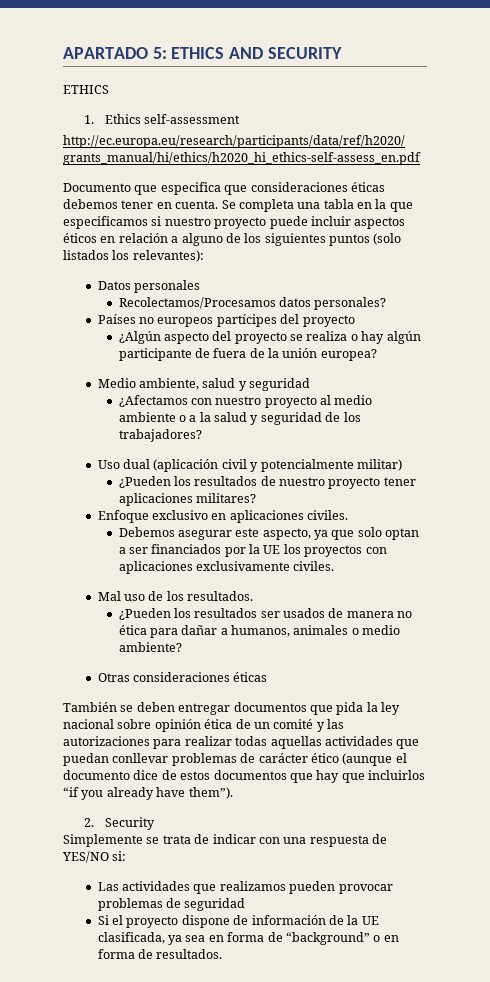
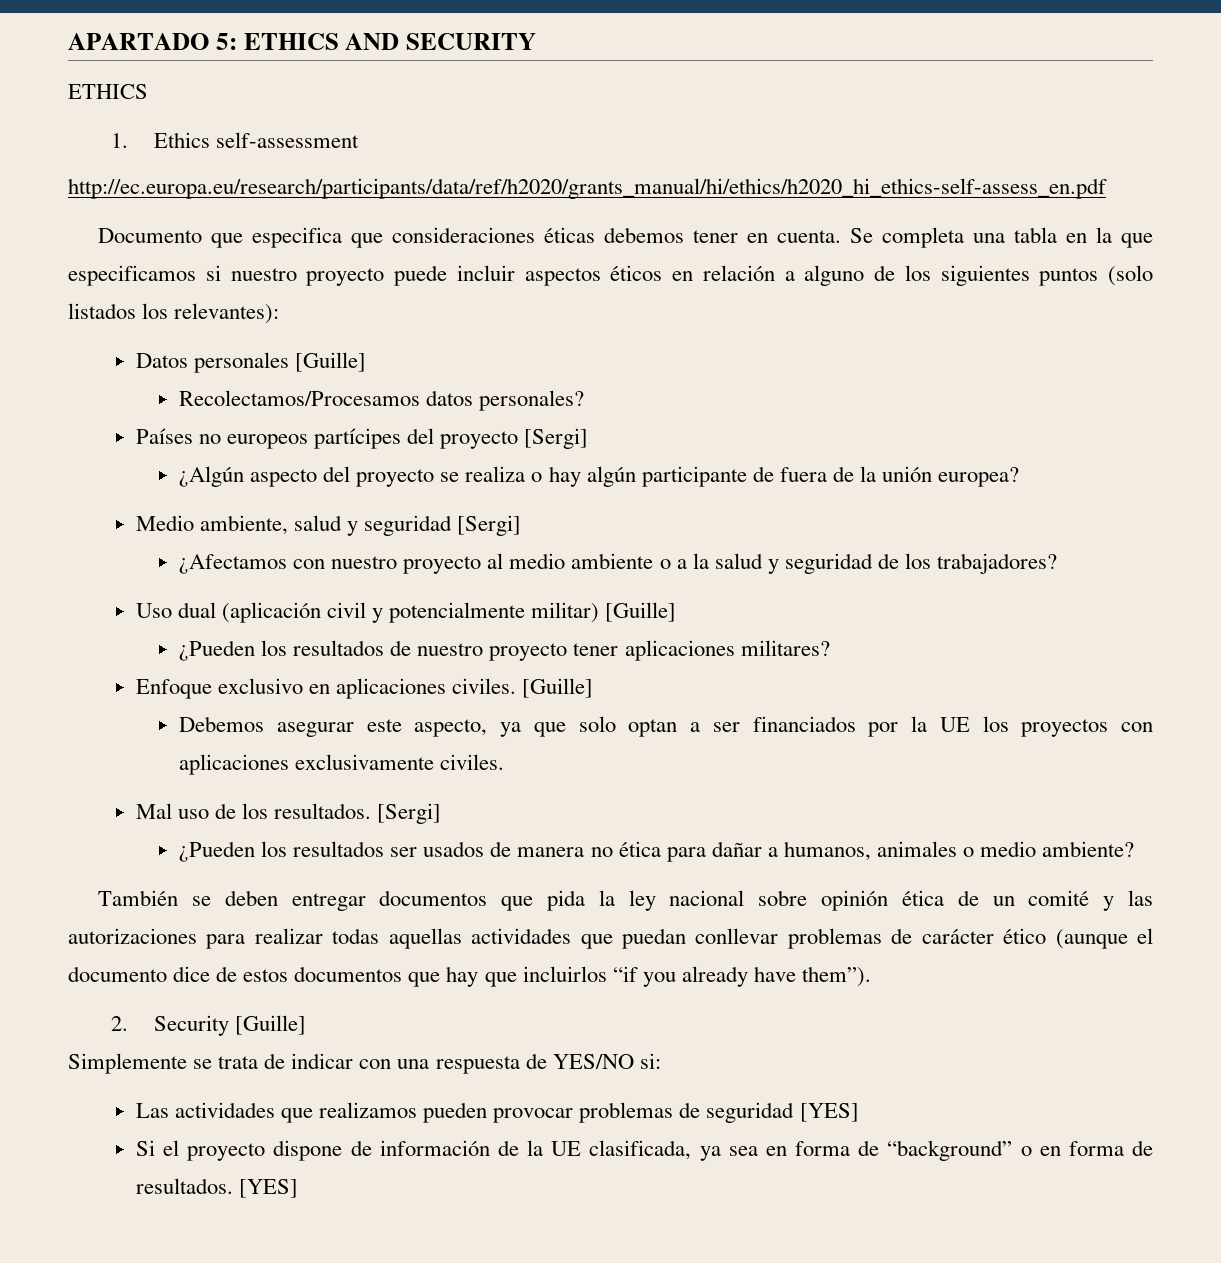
(201, 286) none -> [295,352,367,372] [Guille]
(355, 321) none -> [524,428,589,449] [Sergi]
(311, 384) none -> [457,515,522,536] [Sergi]
(402, 465) none -> [605,602,677,622] [Guille]
(349, 515) none -> [522,678,594,698] [Guille]
(254, 596) none -> [377,803,442,824] [Sergi]
[97,672,268,682] // Otras consideraciones éticas -> (1135, 849) none
(155, 823) none -> [235,1015,307,1035] [Guille]
(246, 904) none -> [799,1103,859,1122] [YES]
(223, 954) none -> [238,1179,298,1198] [YES]

